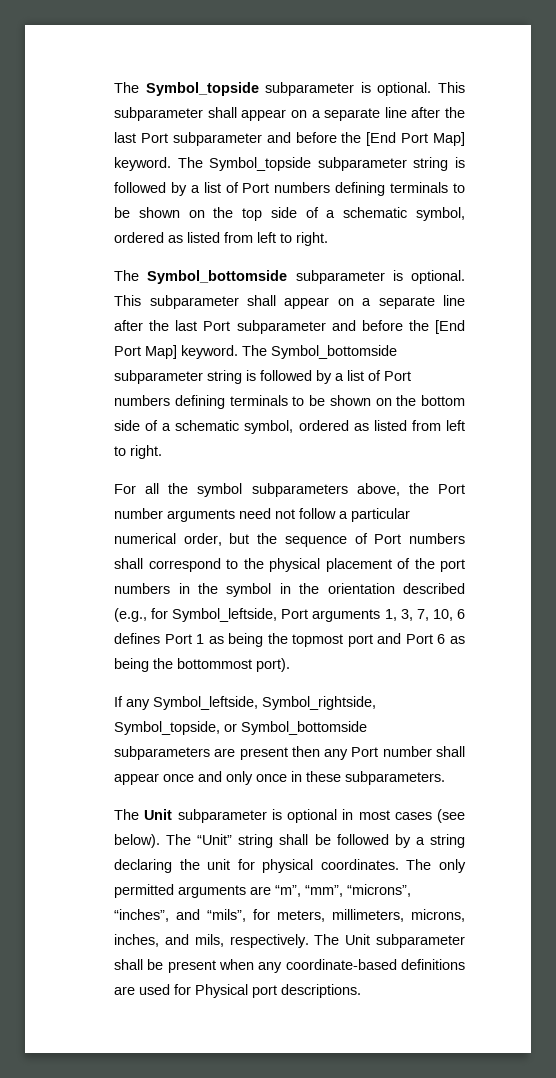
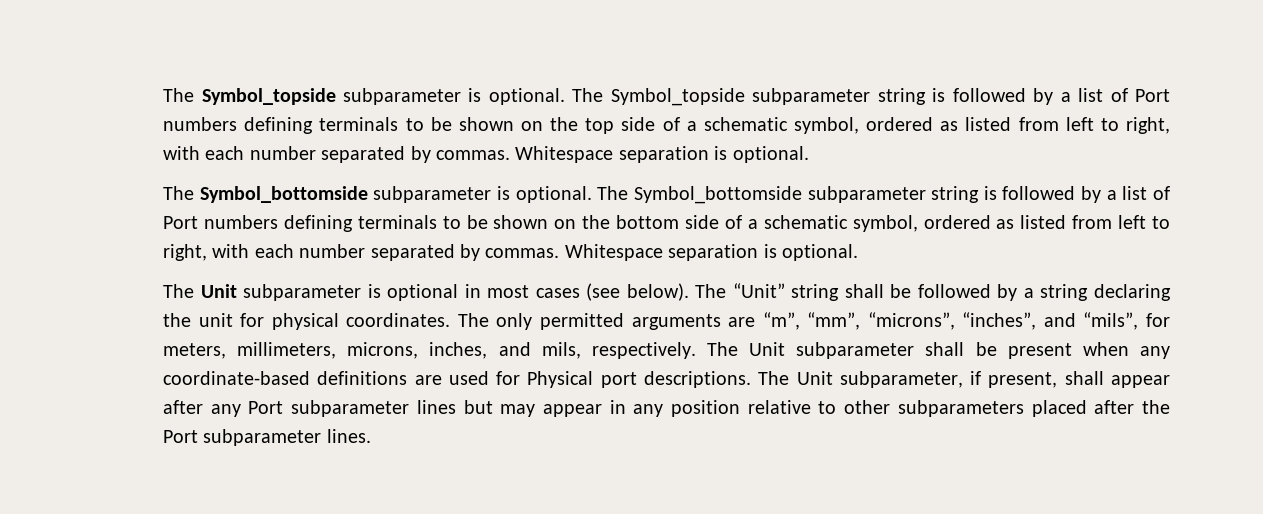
[438,82,465,93] [114,107,466,121] [114,132,466,146] [114,157,172,171] This subparameter shall appear on a separate line after the last Port subparameter and before the [End Port Map] keyword. -> (565, 96) none
[296,232,329,246] right. -> [1125,117,1170,134] [163,146,809,163] right, with each number separated by commas. Whitespace separation is optional.
[114,295,465,309] [114,320,466,334] [114,345,239,359] This subparameter shall appear on a separate line after the last Port subparameter and before the [End Port Map] keyword. -> (592, 194) none
[130,445,163,459] [114,483,466,497] [114,508,411,522] [114,533,465,547] [114,558,466,572] [114,583,465,597] [114,608,466,622] [114,633,465,647] [114,658,291,672] [114,696,377,710] [114,721,368,735] [114,746,465,760] [114,771,446,785] right. // For all the symbol subparameters above, the Port number arguments need not follow a particular numerical order, but the sequence of Port numbers shall correspond to the physical placement of the port numbers in the symbol in the orientation described (e.g., for Symbol_leftside, Port arguments 1, 3, 7, 10, 6 defines Port 1 as being the topmost port and Port 6 as being the bottommost port). // If any Symbol_leftside, Symbol_rightside, Symbol_topside, or Symbol_bottomside subparameters are present then any Port number shall appear once and only once in these subparameters. -> [163,244,859,261] right, with each number separated by commas. Whitespace separation is optional.
(362, 991) none -> [758,371,1170,388] [163,400,1171,417] [163,429,371,446] The Unit subparameter, if present, shall appear after any Port subparameter lines but may appear in any position relative to other subparameters placed after the Port subparameter lines.

